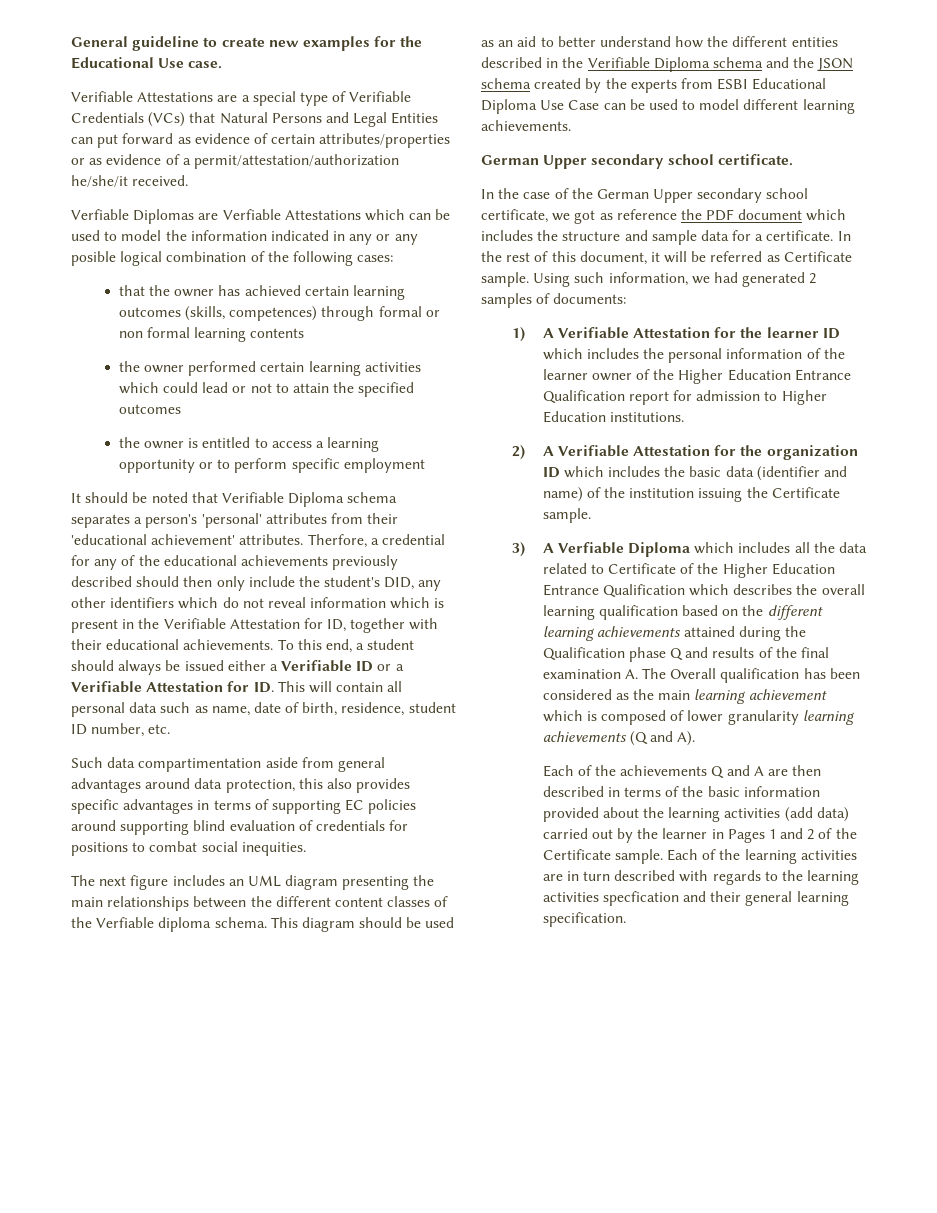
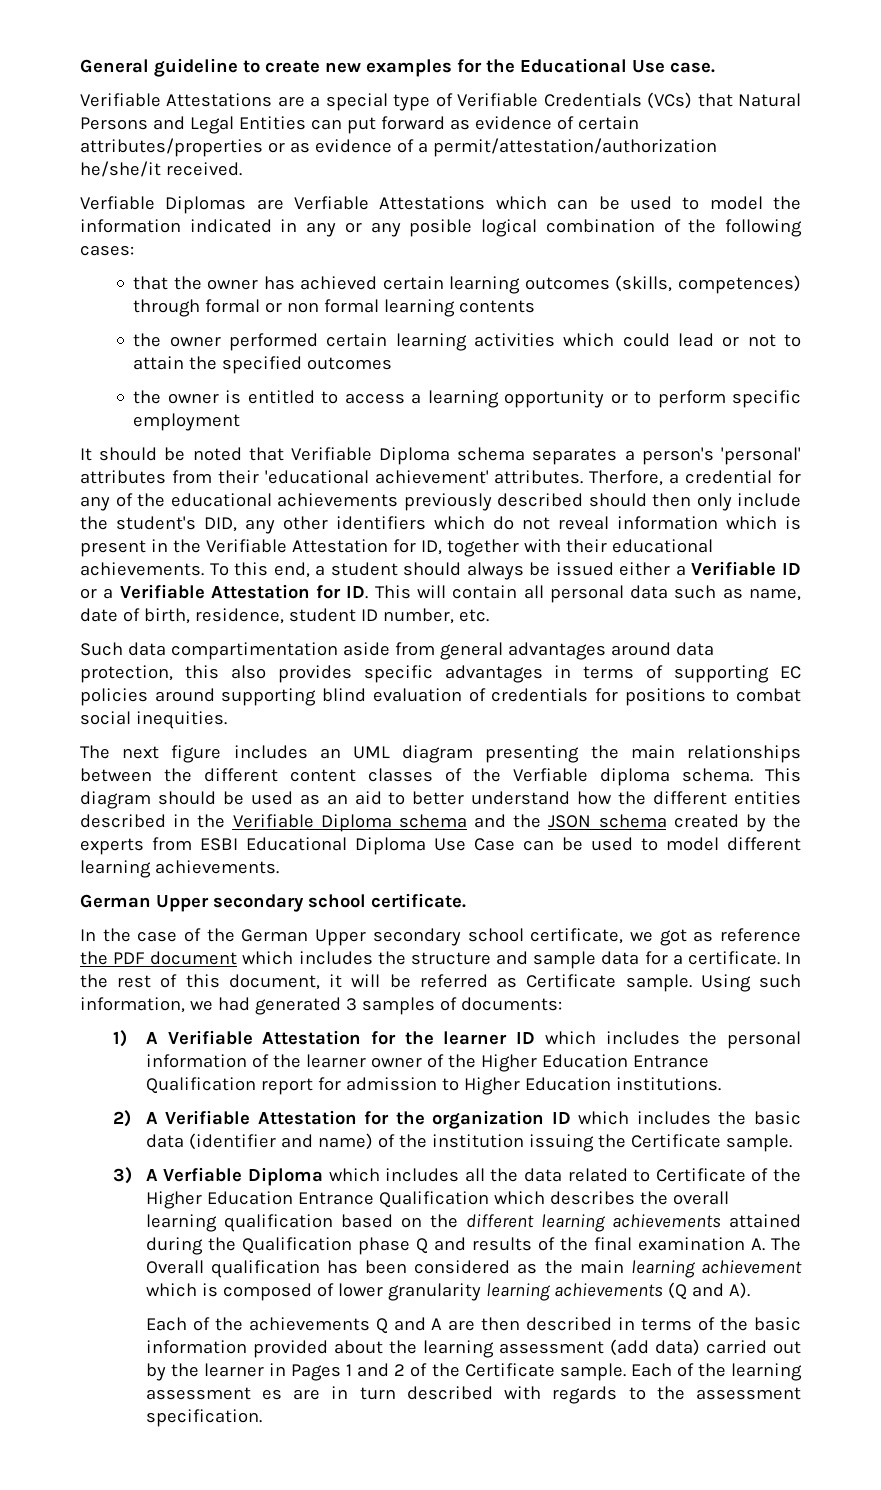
[809,273,817,284] 2 -> [345,998,357,1011] 3
[724,808,781,818] activities -> [498,1341,604,1354] assessment
[800,850,857,860] activities -> [145,1387,283,1400] assessment es
[807,870,860,885] [542,891,849,906] learning activities specfication and their general learning -> [695,1387,801,1400] assessment

